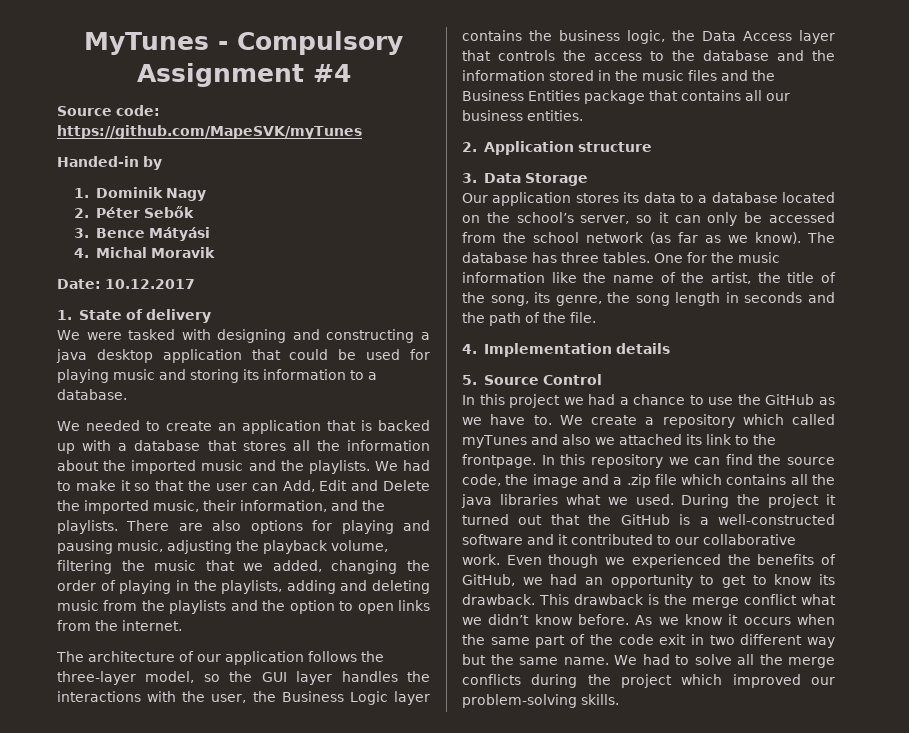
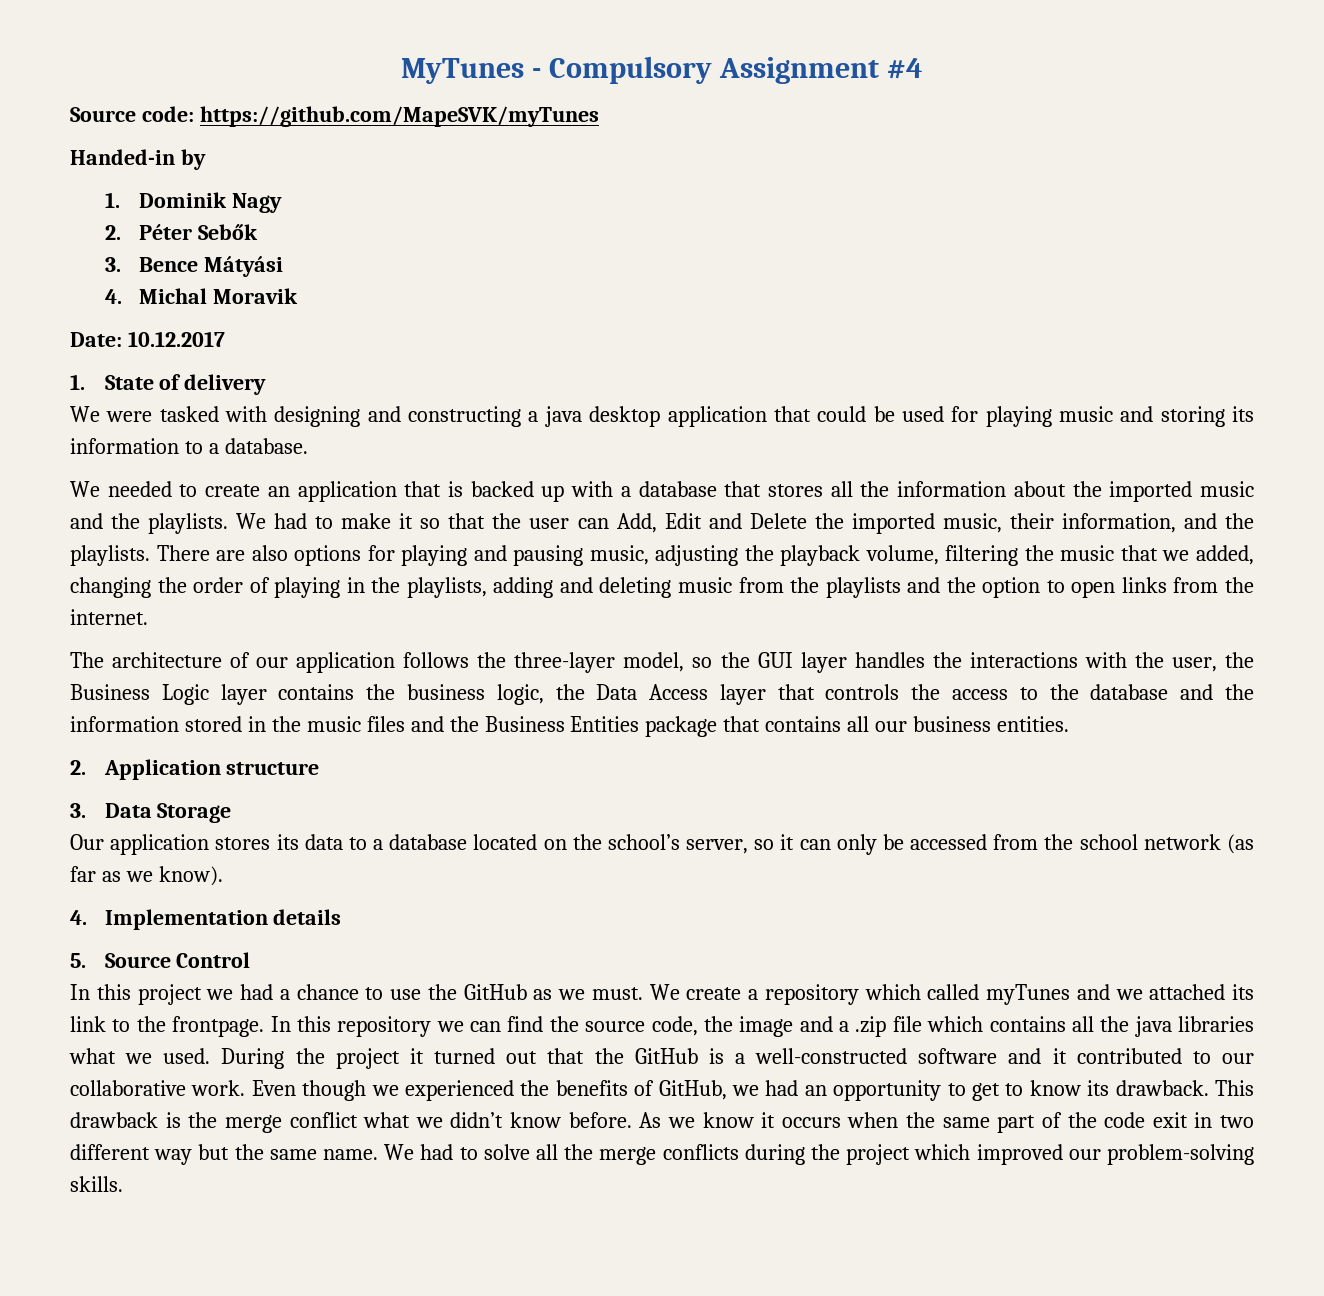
[807,232,835,243] [462,252,780,263] [462,272,836,284] [462,292,835,306] [462,312,596,326] The database has three tables. One for the music information like the name of the artist, the title of the song, its genre, the song length in seconds and the path of the file. -> (223, 876) none
[490,414,552,425] have to. -> [591,987,643,1000] must.
[561,434,591,445] also -> (1110, 992) none

